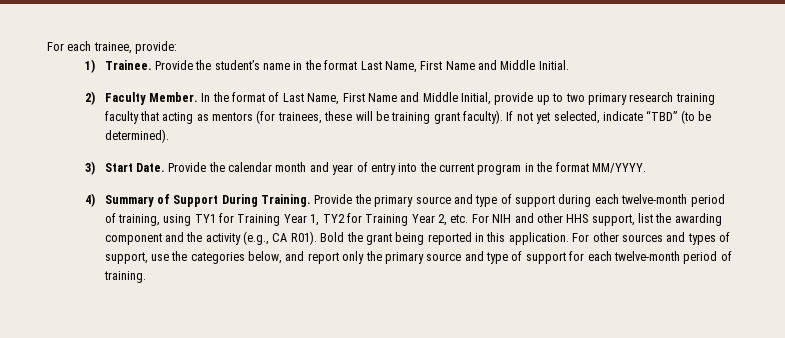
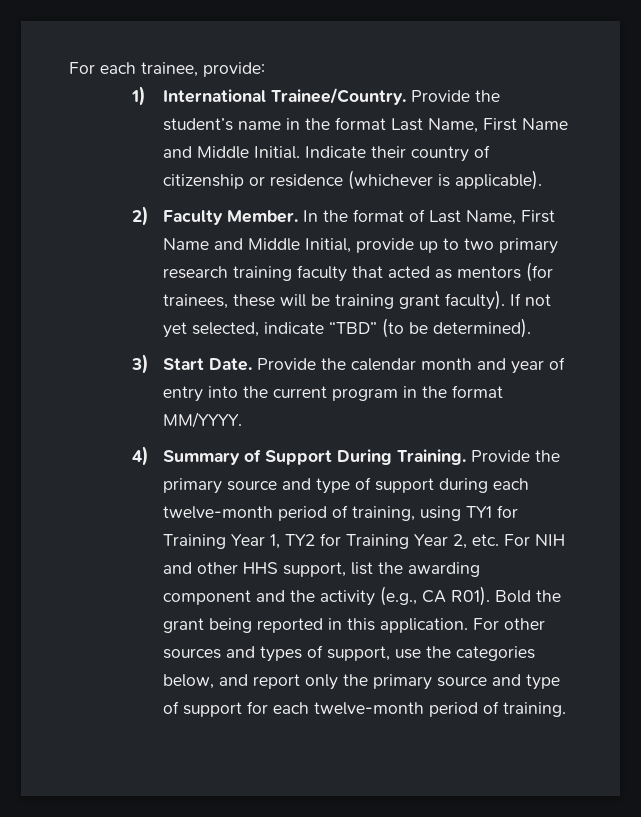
[104,60,152,70] Trainee. -> [163,88,407,105] International Trainee/Country.
(569, 65) none -> [305,145,491,162] [163,170,543,190] Indicate their country of citizenship or residence (whichever is applicable).
[162,112,194,124] acting -> [388,266,431,278] acted

